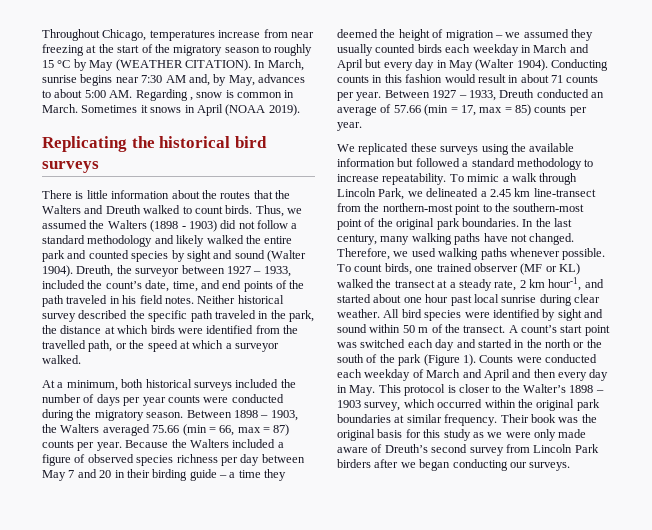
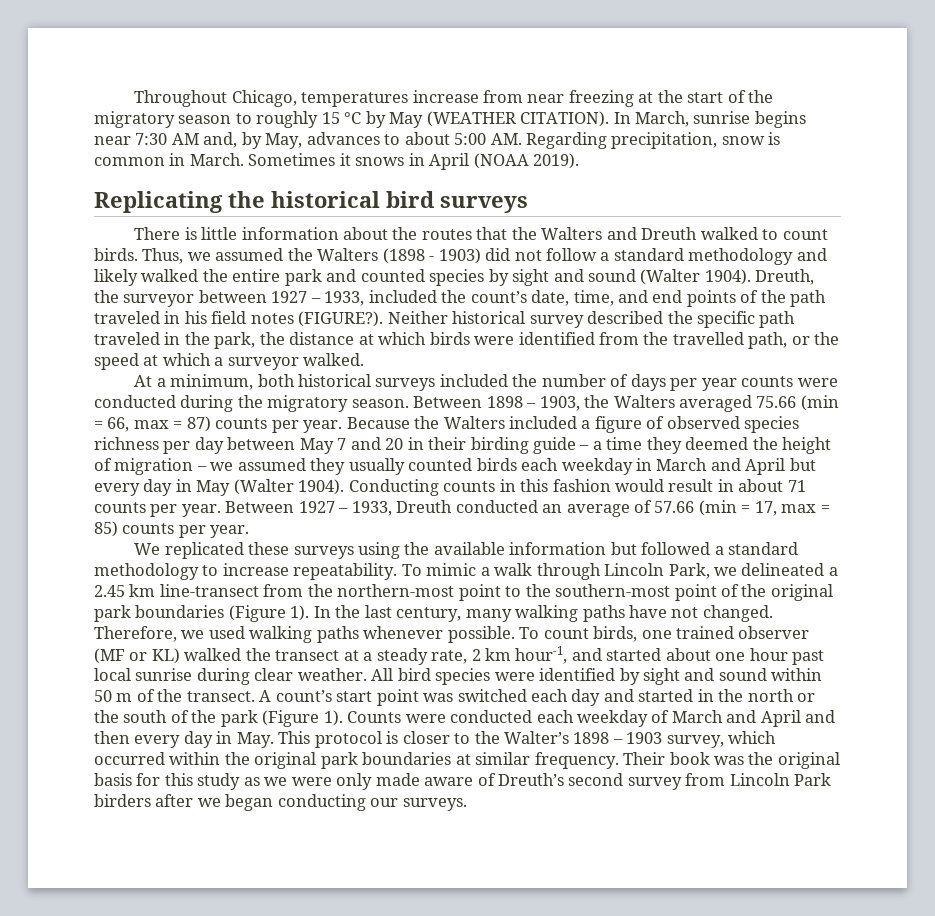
[189,97,193,101] , -> [611,132,718,149] precipitation,
[164,296,194,304] notes. -> [250,311,384,327] notes (FIGURE?).
[461,218,519,227] boundaries. -> [135,605,310,622] boundaries (Figure 1).

